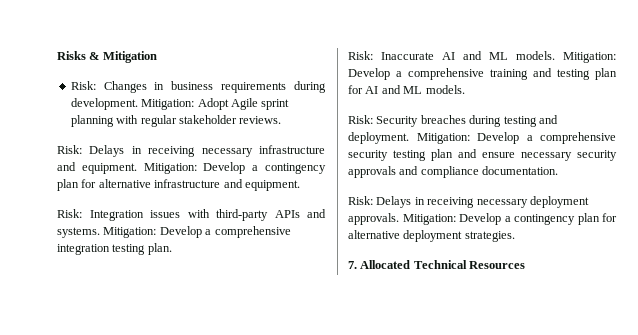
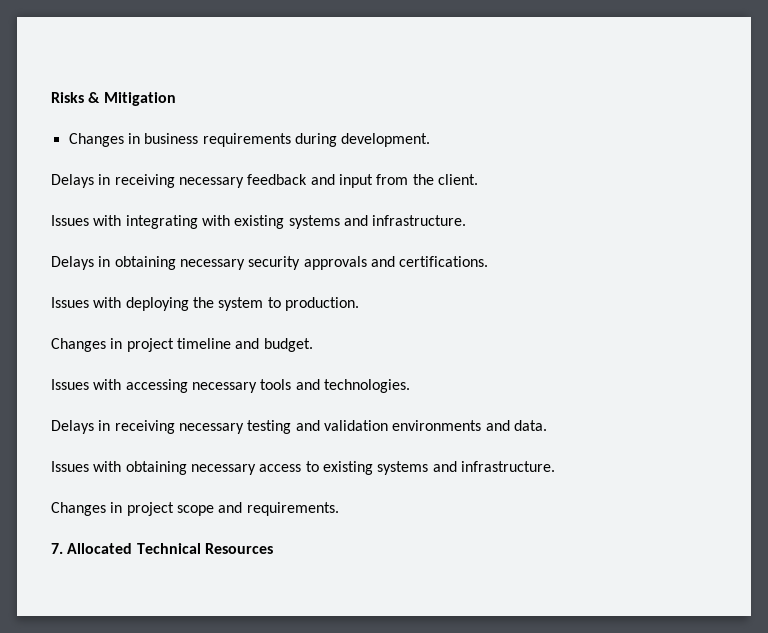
[70,81,96,90] Risk: -> (176, 99) none
[141,98,290,110] [70,115,282,127] [57,145,325,157] [57,162,326,174] [57,179,300,191] [57,209,326,221] [57,226,291,238] [57,243,172,255] [348,51,616,63] [348,68,617,80] [348,85,465,94] [348,115,558,127] [348,132,616,144] [348,149,617,161] [348,166,559,178] [348,196,589,208] [348,213,617,225] [348,230,515,242] Mitigation: Adopt Agile sprint planning with regular stakeholder reviews. // Risk: Delays in receiving necessary infrastructure and equipment. Mitigation: Develop a contingency plan for alternative infrastructure and equipment. // Risk: Integration issues with third-party APIs and systems. Mitigation: Develop a comprehensive integration testing plan. // Risk: Inaccurate AI and ML models. Mitigation: Develop a comprehensive training and testing plan for AI and ML models. // Risk: Security breaches during testing and deployment. Mitigation: Develop a comprehensive security testing plan and ensure necessary security approvals and compliance documentation. // Risk: Delays in receiving necessary deployment approvals. Mitigation: Develop a contingency plan for alternative deployment strategies. -> [51,174,478,188] [51,215,467,229] [51,256,489,270] [51,297,359,311] [51,338,313,352] [51,379,410,393] [51,420,547,434] [51,461,555,475] [51,502,339,516] // Delays in receiving necessary feedback and input from the client. // Issues with integrating with existing systems and infrastructure. // Delays in obtaining necessary security approvals and certifications. // Issues with deploying the system to production. // Changes in project timeline and budget. // Issues with accessing necessary tools and technologies. // Delays in receiving necessary testing and validation environments and data. // Issues with obtaining necessary access to existing systems and infrastructure. // Changes in project scope and requirements.

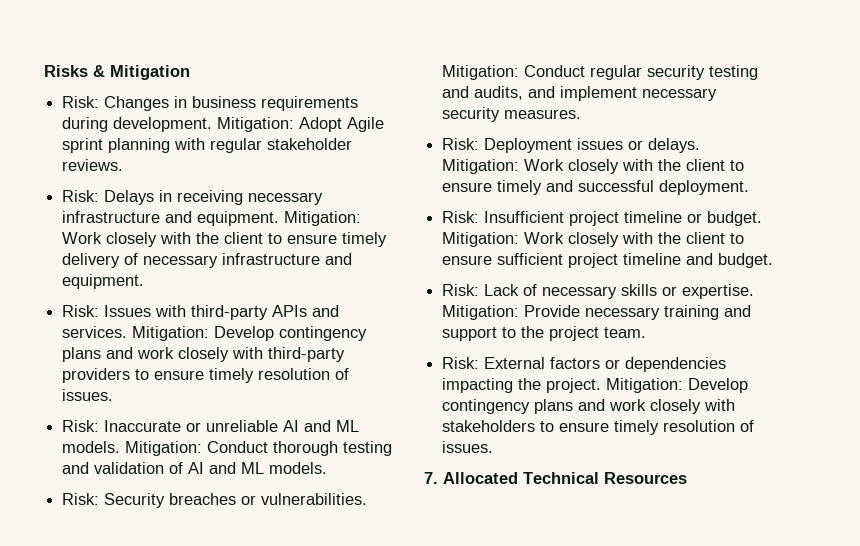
(176, 99) none -> [62,96,100,108] Risk:
[51,174,478,188] [51,215,467,229] [51,256,489,270] [51,297,359,311] [51,338,313,352] [51,379,410,393] [51,420,547,434] [51,461,555,475] [51,502,339,516] // Delays in receiving necessary feedback and input from the client. // Issues with integrating with existing systems and infrastructure. // Delays in obtaining necessary security approvals and certifications. // Issues with deploying the system to production. // Changes in project timeline and budget. // Issues with accessing necessary tools and technologies. // Delays in receiving necessary testing and validation environments and data. // Issues with obtaining necessary access to existing systems and infrastructure. // Changes in project scope and requirements. -> [217,117,385,132] [62,138,353,153] [62,159,124,171] [62,190,324,205] [62,211,362,226] [62,232,388,247] [62,253,353,268] [62,274,145,289] [62,305,340,320] [62,326,368,341] [62,347,346,362] [62,368,350,383] [62,389,114,401] [62,420,360,432] [62,441,393,456] [62,462,328,474] [62,493,368,508] [442,65,759,80] [442,86,718,101] [442,107,582,122] [442,138,701,153] [442,159,745,174] [442,180,750,195] [442,211,763,226] [442,232,745,247] [442,253,774,268] [442,284,755,299] [442,305,752,320] [442,326,647,341] [442,357,727,372] [442,378,749,393] [442,399,736,414] [442,420,755,435] [442,441,494,453] Mitigation: Adopt Agile sprint planning with regular stakeholder reviews. // Risk: Delays in receiving necessary infrastructure and equipment. Mitigation: Work closely with the client to ensure timely delivery of necessary infrastructure and equipment. // Risk: Issues with third-party APIs and services. Mitigation: Develop contingency plans and work closely with third-party providers to ensure timely resolution of issues. // Risk: Inaccurate or unreliable AI and ML models. Mitigation: Conduct thorough testing and validation of AI and ML models. // Risk: Security breaches or vulnerabilities. Mitigation: Conduct regular security testing and audits, and implement necessary security measures. // Risk: Deployment issues or delays. Mitigation: Work closely with the client to ensure timely and successful deployment. // Risk: Insufficient project timeline or budget. Mitigation: Work closely with the client to ensure sufficient project timeline and budget. // Risk: Lack of necessary skills or expertise. Mitigation: Provide necessary training and support to the project team. // Risk: External factors or dependencies impacting the project. Mitigation: Develop contingency plans and work closely with stakeholders to ensure timely resolution of issues.

